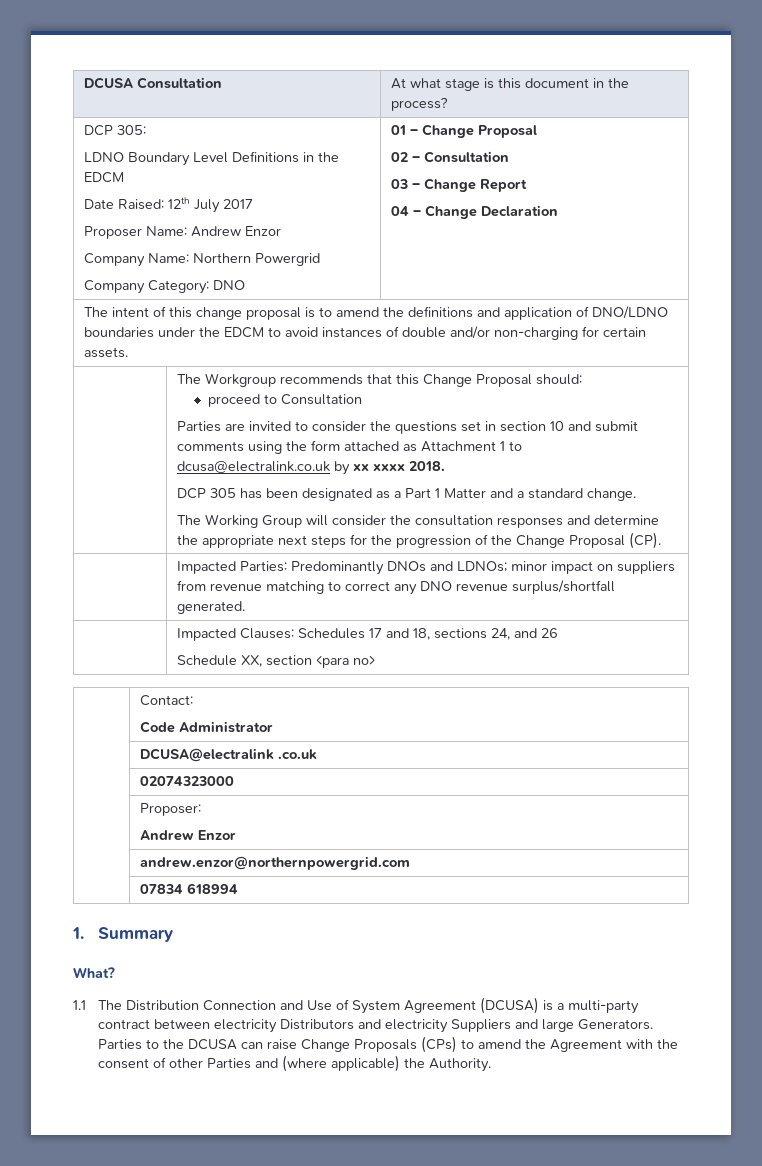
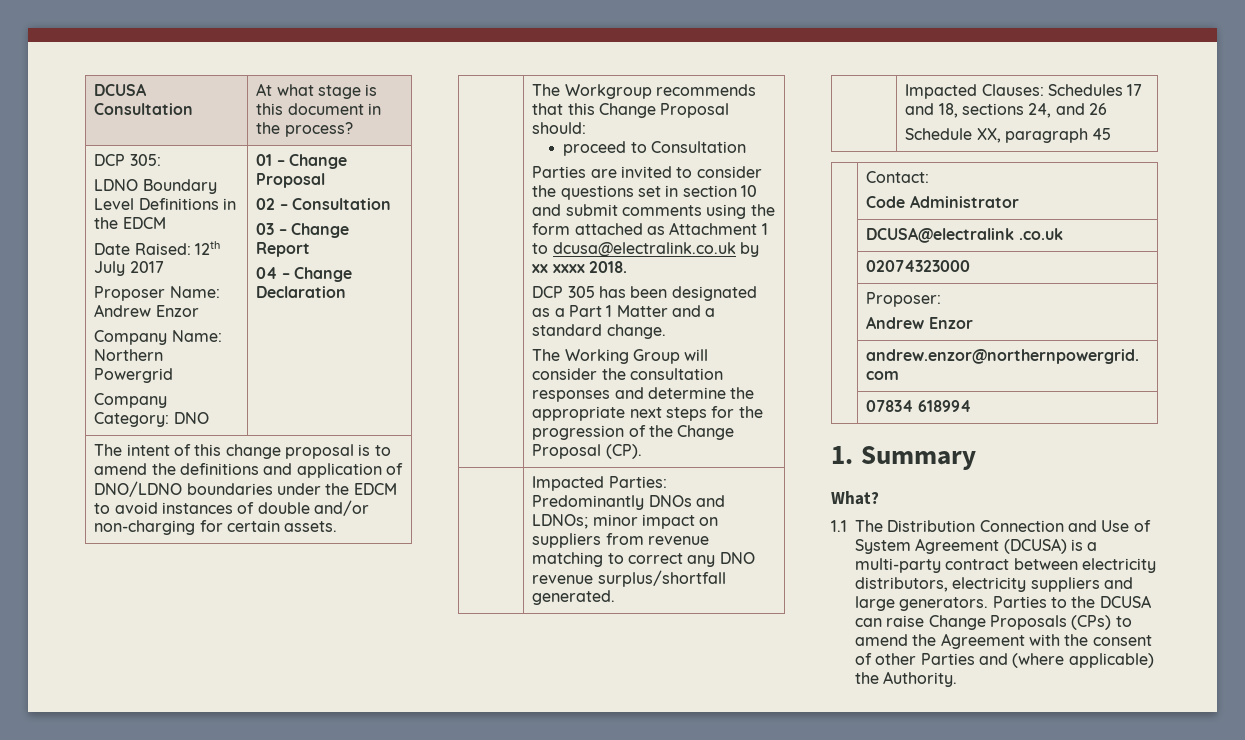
[266,655,376,668] section <para no> -> [1004,128,1112,143] paragraph 45
[279,1019,511,1033] Distributors and electricity Suppliers -> [855,577,1100,592] distributors, electricity suppliers
[577,1019,653,1030] Generators. -> [899,597,989,611] generators.

